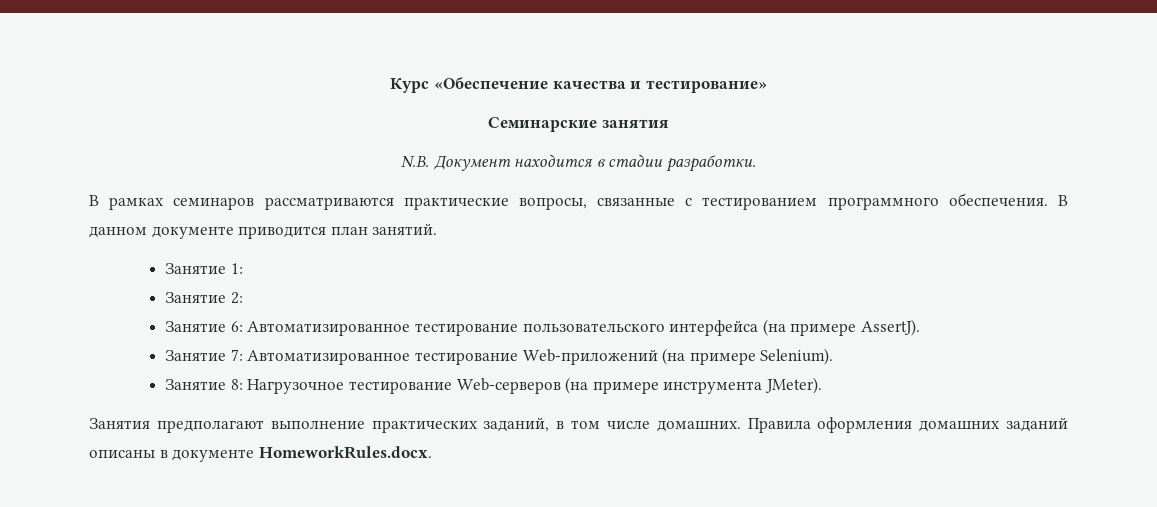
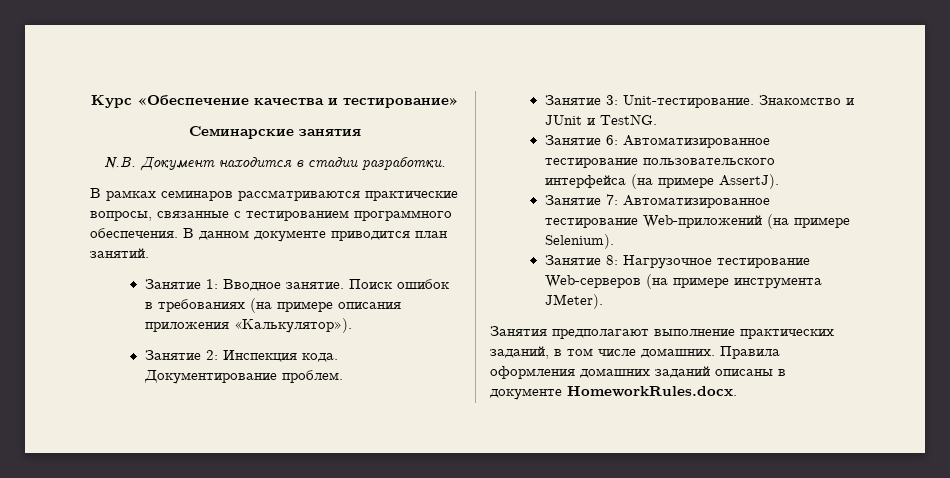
[165,292,243,304] // Занятие 2: -> [222,279,450,291] [144,298,401,313] [144,318,352,333] [144,350,338,362] [143,370,343,384] [544,95,854,108] [544,114,657,125] Вводное занятие. Поиск ошибок в требованиях (на примере описания приложения «Калькулятор»). // Занятие 2: Инспекция кода. Документирование проблем. // Занятие 3: Unit-тестирование. Знакомство и JUnit и TestNG.

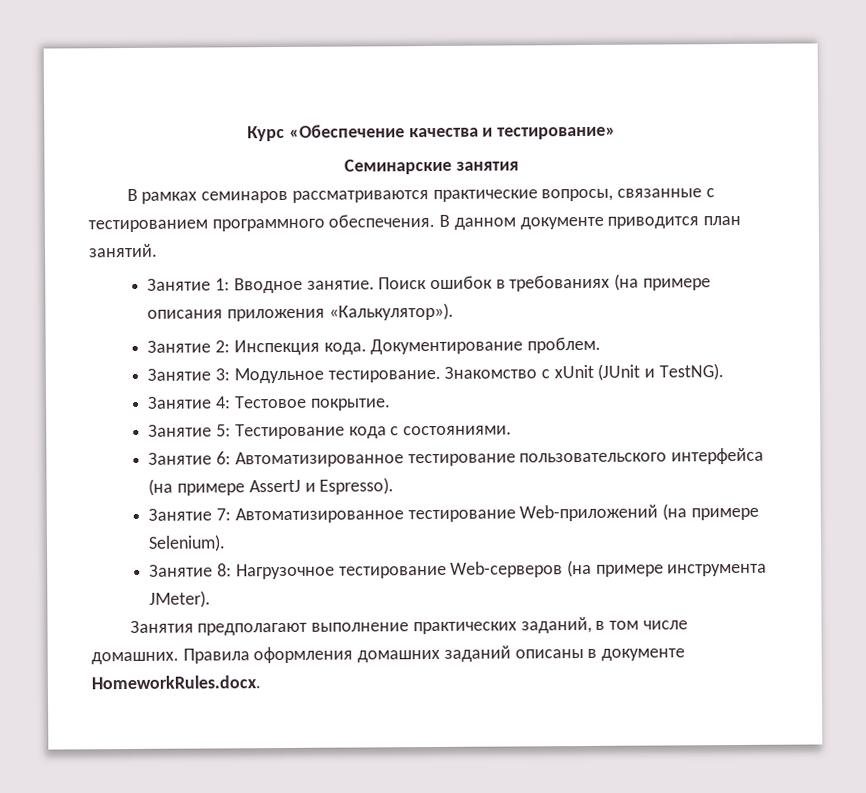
[104,156,446,171] // N.B. Документ находится в стадии разработки. -> (519, 166) none
[622,95,854,108] [544,114,657,125] Unit-тестирование. Знакомство и JUnit и TestNG. -> [233,363,724,384] [147,395,391,411] [148,423,513,440] Модульное тестирование. Знакомство с xUnit (JUnit и TestNG). // Занятие 4: Тестовое покрытие. // Занятие 5: Тестирование кода с состояниями.
[718,174,779,189] AssertJ). -> [248,477,395,495] AssertJ и Espresso).

